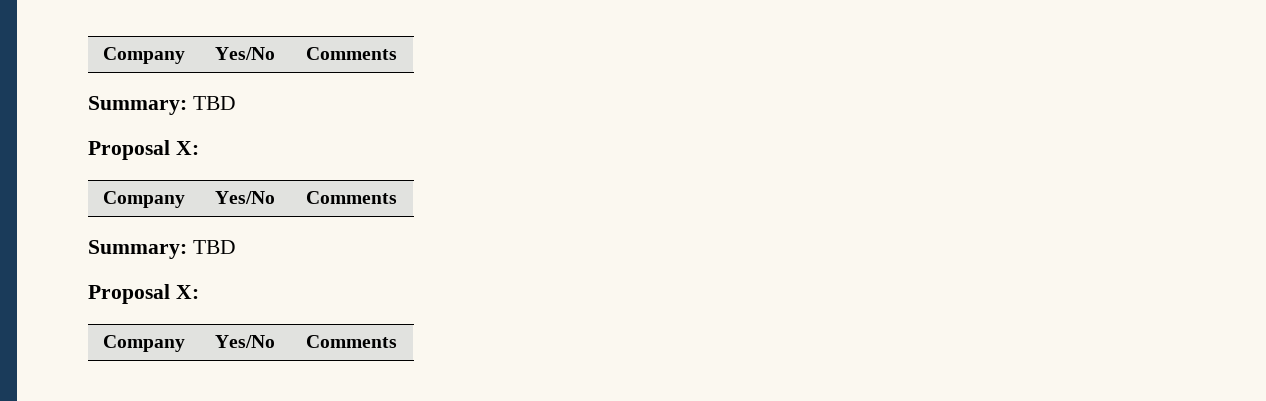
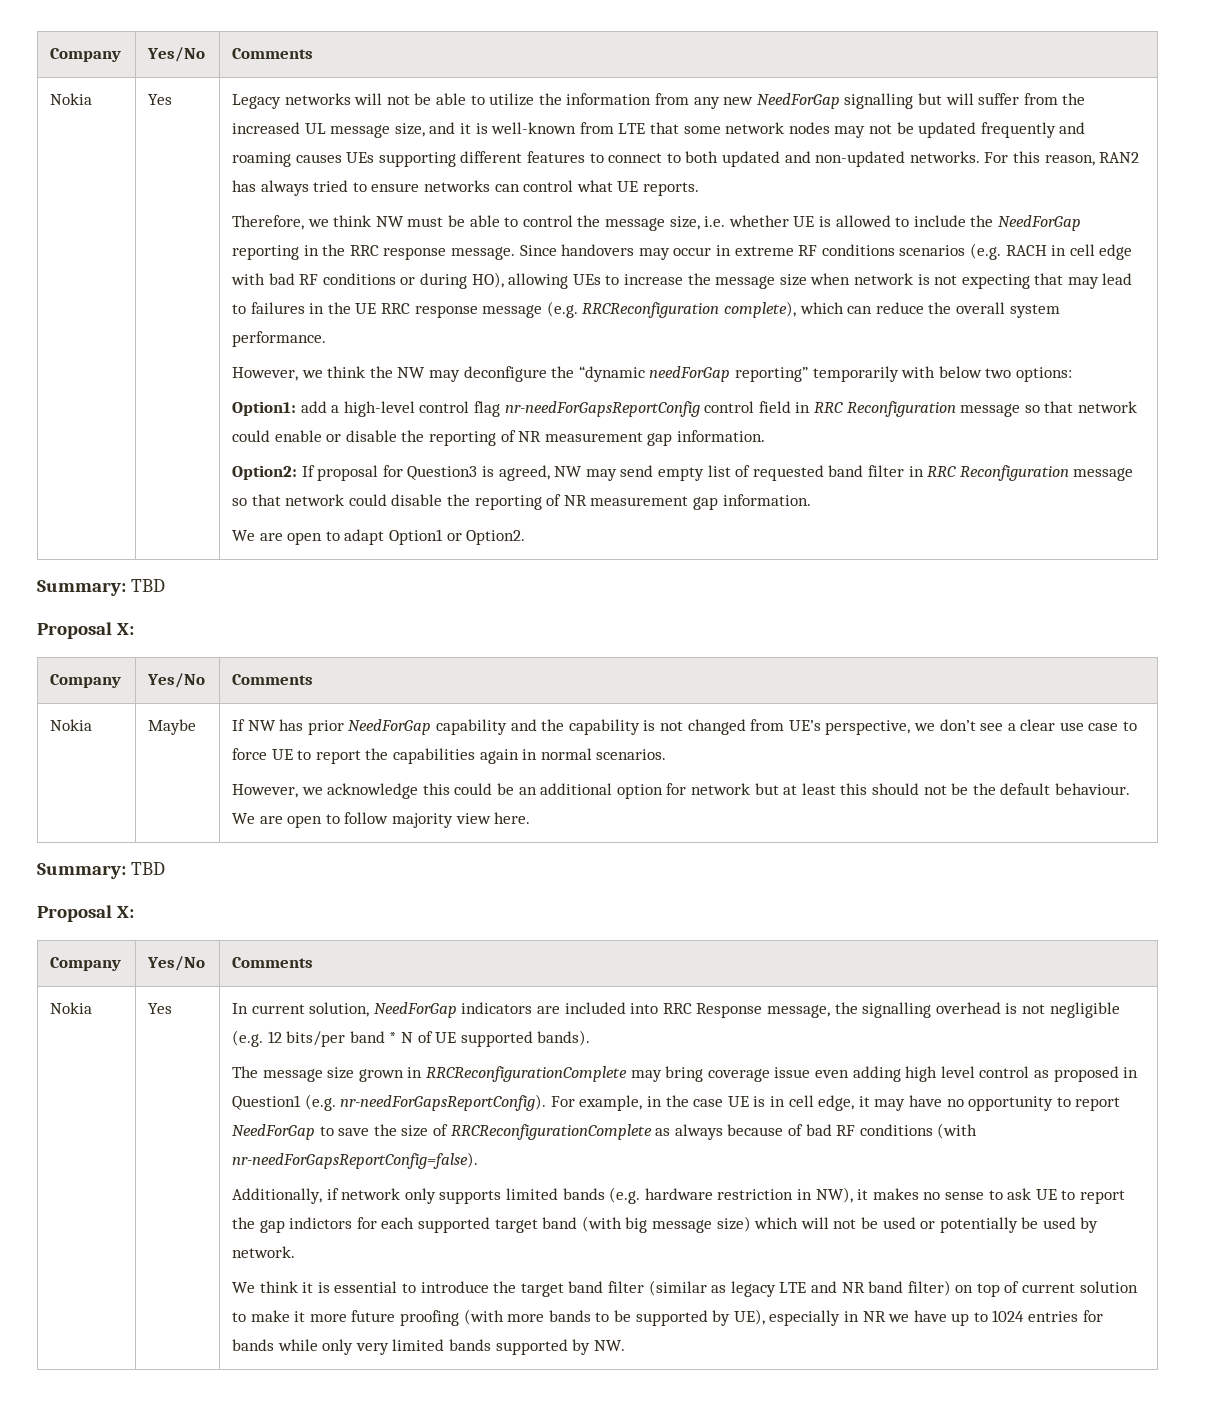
[102,47,185,64] [214,47,275,60] [305,47,397,60] [88,96,236,115] [88,140,199,160] [102,191,185,208] [214,191,275,204] [305,191,397,204] [88,240,236,259] [88,284,199,304] [102,335,185,352] [214,335,275,348] [305,335,397,348] Company | Yes/No | Comments // Summary: TBD // Proposal X: // Company | Yes/No | Comments // Summary: TBD // Proposal X: // Company | Yes/No | Comments -> [50,48,122,62] [147,47,206,62] [232,48,314,59] [50,93,93,105] [148,94,173,105] [232,93,1086,109] [232,122,1086,138] [232,151,1140,167] [232,180,699,196] [232,215,1081,231] [232,243,1133,260] [231,272,1133,289] [232,301,1060,318] [232,331,327,347] [232,366,1072,382] [232,401,1137,417] [232,430,765,446] [232,465,1134,481] [232,494,811,510] [232,529,526,545] [37,579,166,596] [37,622,135,639] [50,674,122,688] [147,673,206,688] [232,674,314,685] [50,719,93,731] [148,719,197,735] [232,719,1138,735] [232,748,667,764] [232,783,1130,799] [232,812,531,828] [37,862,166,879] [37,905,135,922] [50,957,122,971] [147,956,206,971] [232,957,314,968] [50,1002,93,1014] [148,1003,173,1014] [232,1002,1120,1018] [232,1030,591,1047] [232,1066,1139,1082] [232,1094,1121,1111] [232,1123,978,1140] [232,1152,479,1169] [232,1187,1125,1204] [232,1216,1099,1233] [232,1246,296,1258] [232,1280,1138,1297] [232,1309,1103,1326] [232,1339,625,1355] Company | Yes/No | Comments // Nokia | Yes | Legacy networks will not be able to utilize the information from any new NeedForGap signalling but will suffer from the increased UL message size, and it is well-known from LTE that some network nodes may not be updated frequently and roaming causes UEs supporting different features to connect to both updated and non-updated networks. For this reason, RAN2 has always tried to ensure networks can control what UE reports. // Therefore, we think NW must be able to control the message size, i.e. whether UE is allowed to include the NeedForGap reporting in the RRC response message. Since handovers may occur in extreme RF conditions scenarios (e.g. RACH in cell edge with bad RF conditions or during HO), allowing UEs to increase the message size when network is not expecting that may lead to failures in the UE RRC response message (e.g. RRCReconfiguration complete), which can reduce the overall system performance. // However, we think the NW may deconfigure the “dynamic needForGap reporting” temporarily with below two options: // Option1: add a high-level control flag nr-needForGapsReportConfig control field in RRC Reconfiguration message so that network could enable or disable the reporting of NR measurement gap information. // Option2: If proposal for Question3 is agreed, NW may send empty list of requested band filter in RRC Reconfiguration message so that network could disable the reporting of NR measurement gap information. // We are open to adapt Option1 or Option2. // Summary: TBD // Proposal X: // Company | Yes/No | Comments // Nokia | Maybe | If NW has prior NeedForGap capability and the capability is not changed from UE’s perspective, we don’t see a clear use case to force UE to report the capabilities again in normal scenarios. // However, we acknowledge this could be an additional option for network but at least this should not be the default behaviour. We are open to follow majority view here. // Summary: TBD // Proposal X: // Company | Yes/No | Comments // Nokia | Yes | In current solution, NeedForGap indicators are included into RRC Response message, the signalling overhead is not negligible (e.g. 12 bits/per band * N of UE supported bands). // The message size grown in RRCReconfigurationComplete may bring coverage issue even adding high level control as proposed in Question1 (e.g. nr-needForGapsReportConfig). For example, in the case UE is in cell edge, it may have no opportunity to report NeedForGap to save the size of RRCReconfigurationComplete as always because of bad RF conditions (with nr-needForGapsReportConfig=false). // Additionally, if network only supports limited bands (e.g. hardware restriction in NW), it makes no sense to ask UE to report the gap indictors for each supported target band (with big message size) which will not be used or potentially be used by network. // We think it is essential to introduce the target band filter (similar as legacy LTE and NR band filter) on top of current solution to make it more future proofing (with more bands to be supported by UE), especially in NR we have up to 1024 entries for bands while only very limited bands supported by NW.

